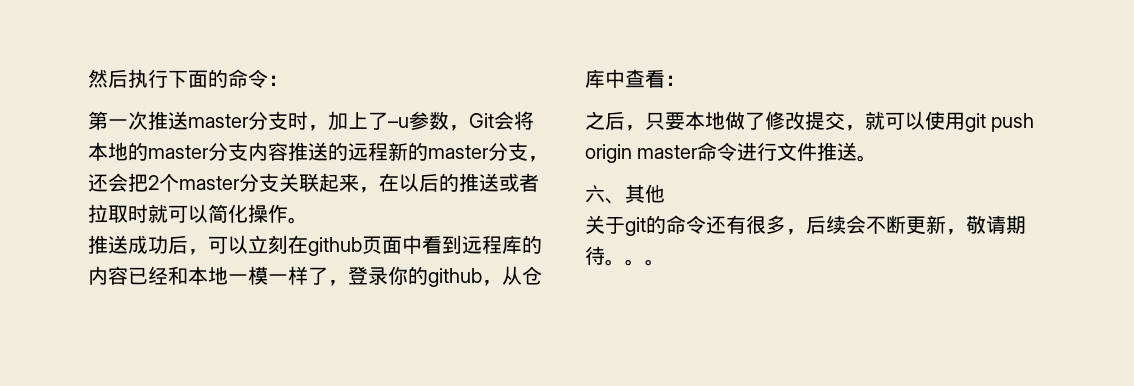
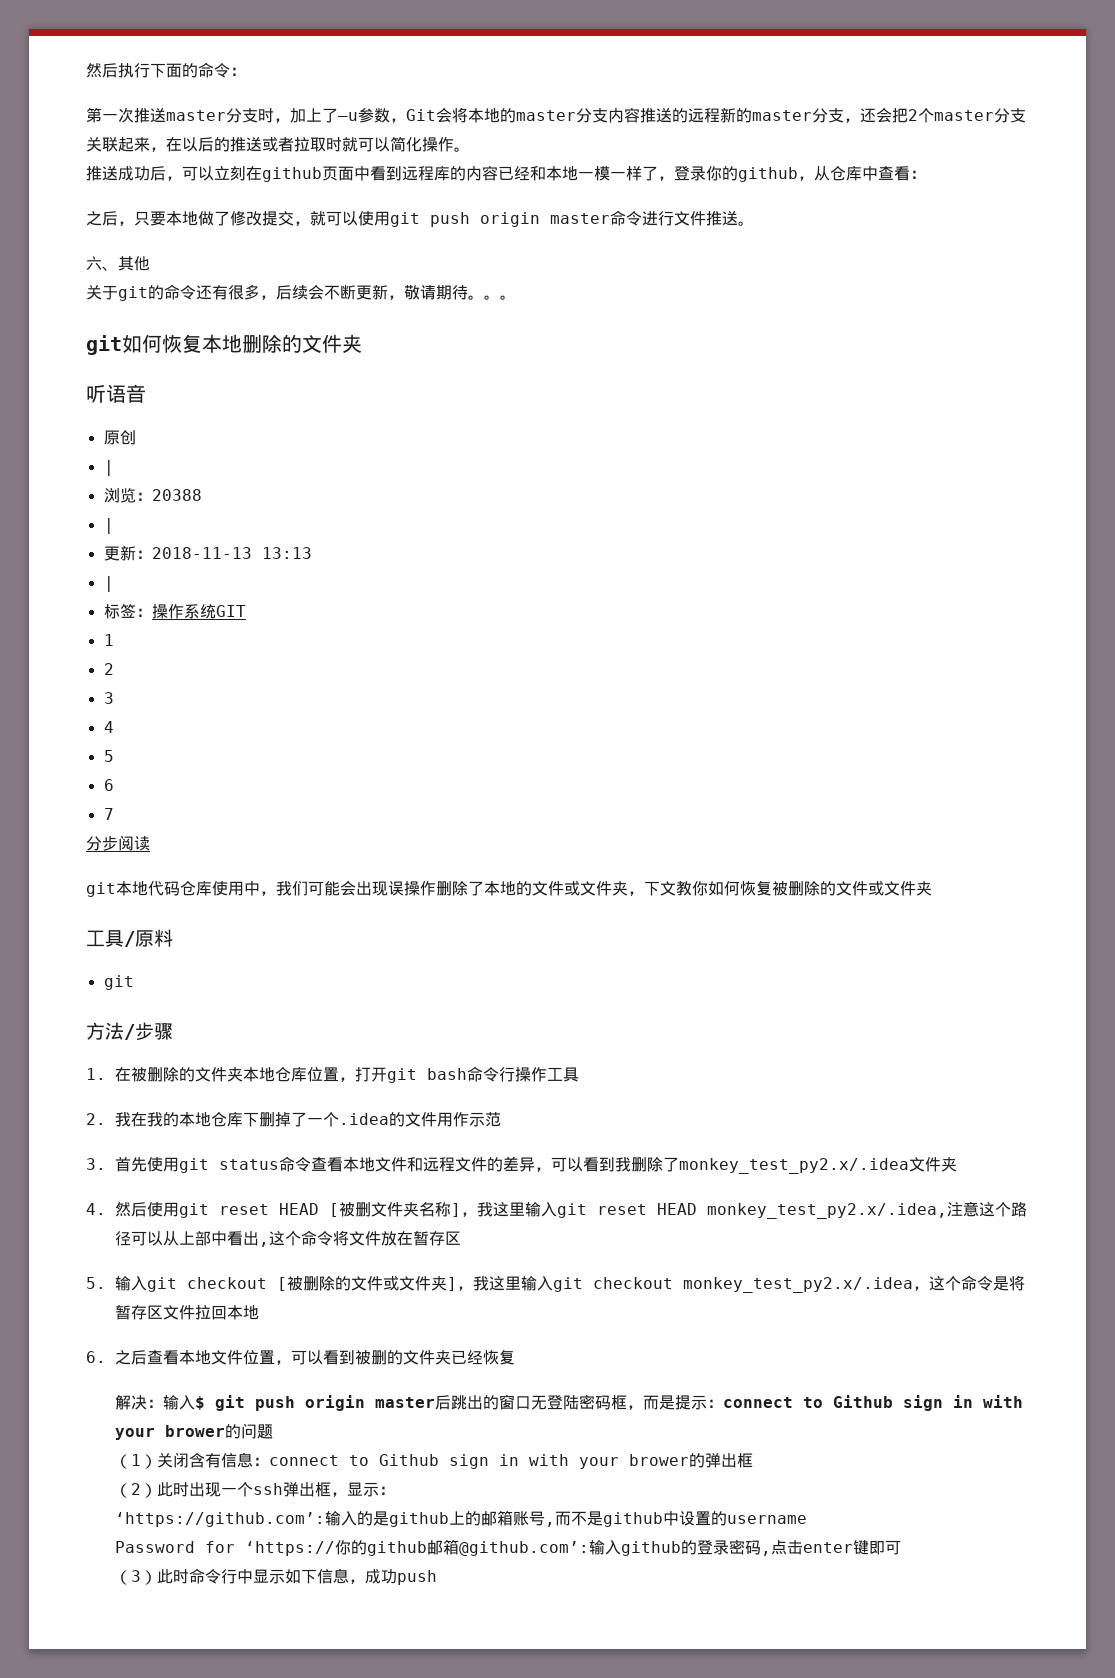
(665, 262) none -> [86,334,362,355] [86,384,146,403] [103,430,136,445] [103,460,114,476] [103,487,202,503] [103,518,114,534] [103,545,312,561] [103,576,114,592] [103,603,246,619] [103,634,114,646] [103,663,114,675] [103,692,114,704] [103,721,114,733] [103,750,114,762] [103,779,114,791] [103,808,114,820] [86,835,150,851] [86,880,932,897] [86,929,173,947] [103,975,134,990] [86,1022,173,1041] [86,1066,579,1083] [86,1112,501,1127] [86,1156,957,1174] [86,1201,1027,1219] [114,1230,461,1247] [86,1275,1025,1293] [114,1305,259,1320] [86,1350,515,1365] [114,1394,1023,1411] [114,1423,273,1440] [114,1452,753,1469] [114,1482,395,1498] [114,1510,807,1527] [114,1539,901,1556] [114,1568,437,1585] // git如何恢复本地删除的文件夹 // 听语音 // 原创 // | // 浏览：20388 // | // 更新：2018-11-13 13:13 // | // 标签：操作系统GIT // 1 // 2 // 3 // 4 // 5 // 6 // 7 // 分步阅读 // git本地代码仓库使用中，我们可能会出现误操作删除了本地的文件或文件夹，下文教你如何恢复被删除的文件或文件夹 // 工具/原料 // git // 方法/步骤 // 1.在被删除的文件夹本地仓库位置，打开git bash命令行操作工具 // 2.我在我的本地仓库下删掉了一个.idea的文件用作示范 // 3.首先使用git status命令查看本地文件和远程文件的差异，可以看到我删除了monkey_test_py2.x/.idea文件夹 // 4.然后使用git reset HEAD [被删文件夹名称]，我这里输入git reset HEAD monkey_test_py2.x/.idea,注意这个路径可以从上部中看出,这个命令将文件放在暂存区 // 5.输入git checkout [被删除的文件或文件夹]，我这里输入git checkout monkey_test_py2.x/.idea，这个命令是将暂存区文件拉回本地 // 6.之后查看本地文件位置，可以看到被删的文件夹已经恢复 // 解决：输入$ git push origin master后跳出的窗口无登陆密码框，而是提示：connect to Github sign in with your brower的问题 // （1）关闭含有信息：connect to Github sign in with your brower的弹出框 // （2）此时出现一个ssh弹出框，显示： // ‘https://github.com’:输入的是github上的邮箱账号,而不是github中设置的username // Password for ‘https://你的github邮箱@github.com’:输入github的登录密码,点击enter键即可 // （3）此时命令行中显示如下信息，成功push

